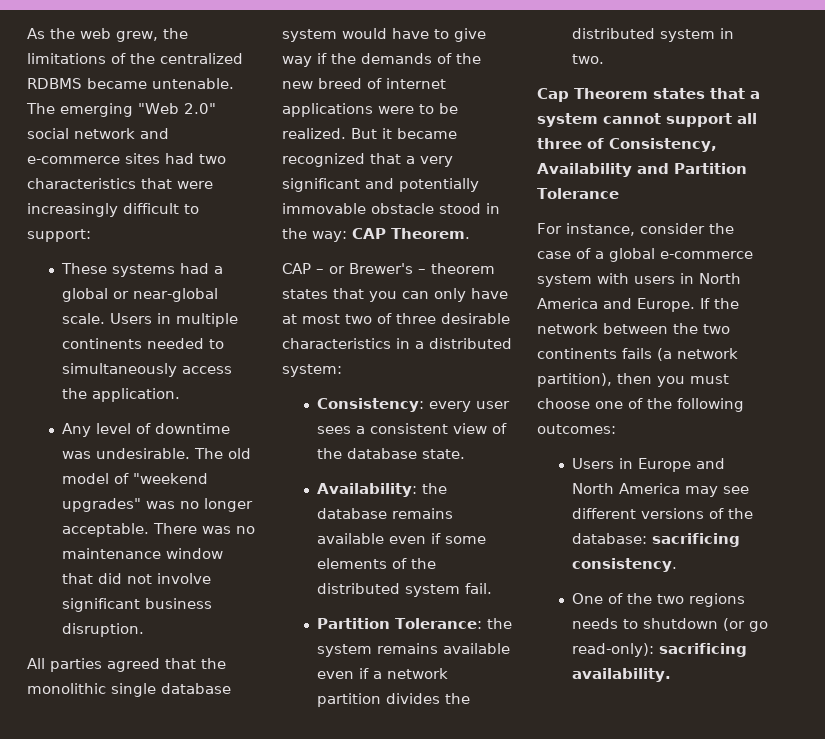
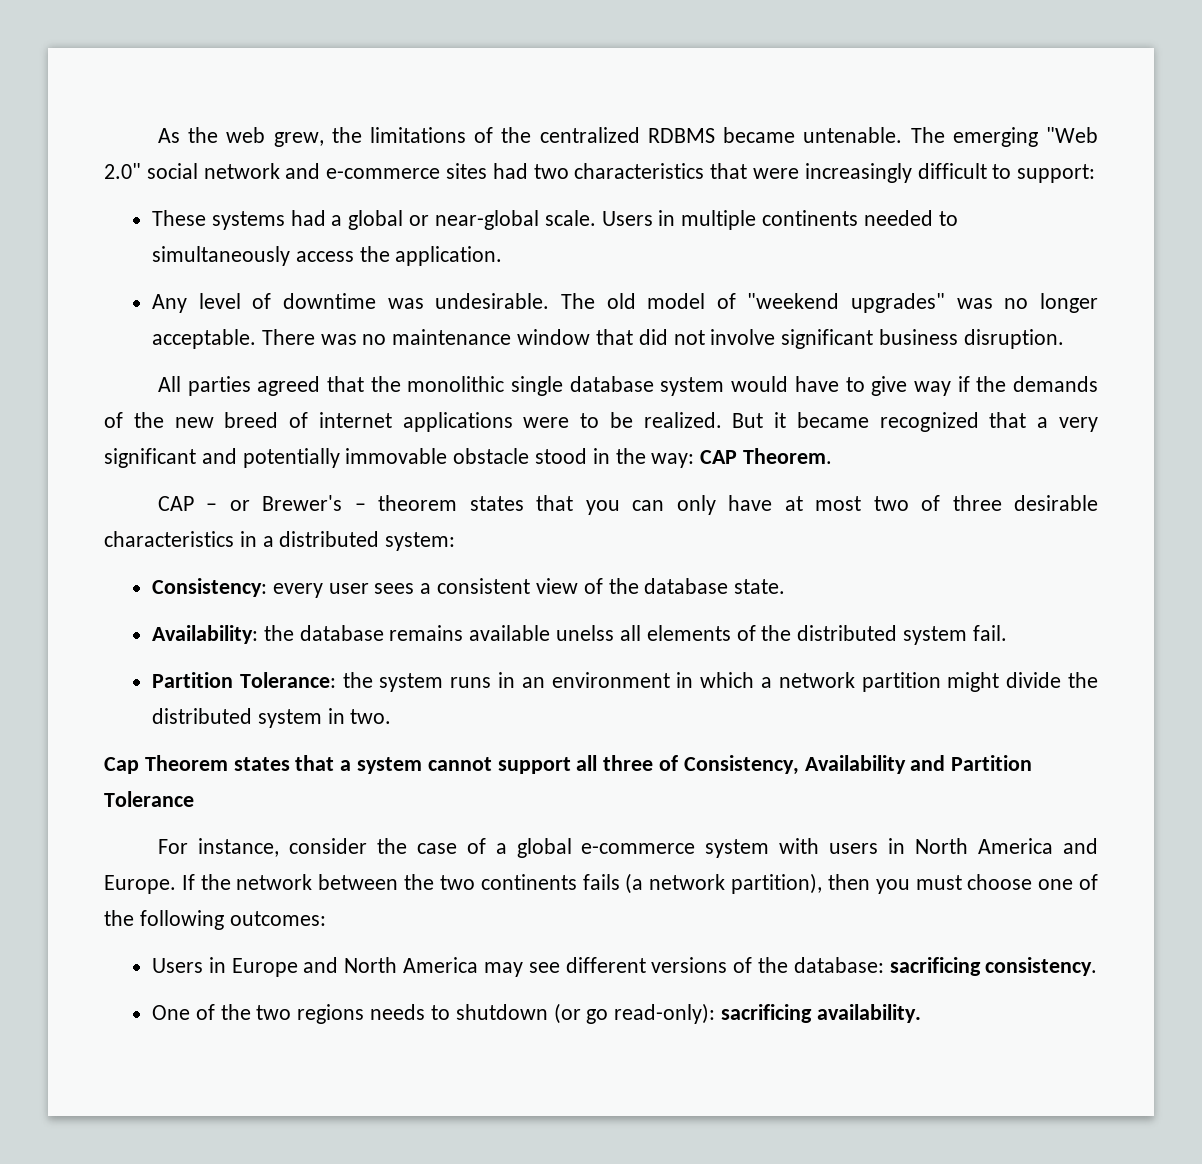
[388,533,486,544] even if some -> [556,625,641,641] unelss all
[376,643,510,654] [316,668,369,679] remains available even if -> [450,672,755,688] runs in an environment in which
[385,693,440,704] divides -> [947,672,1062,692] might divide

